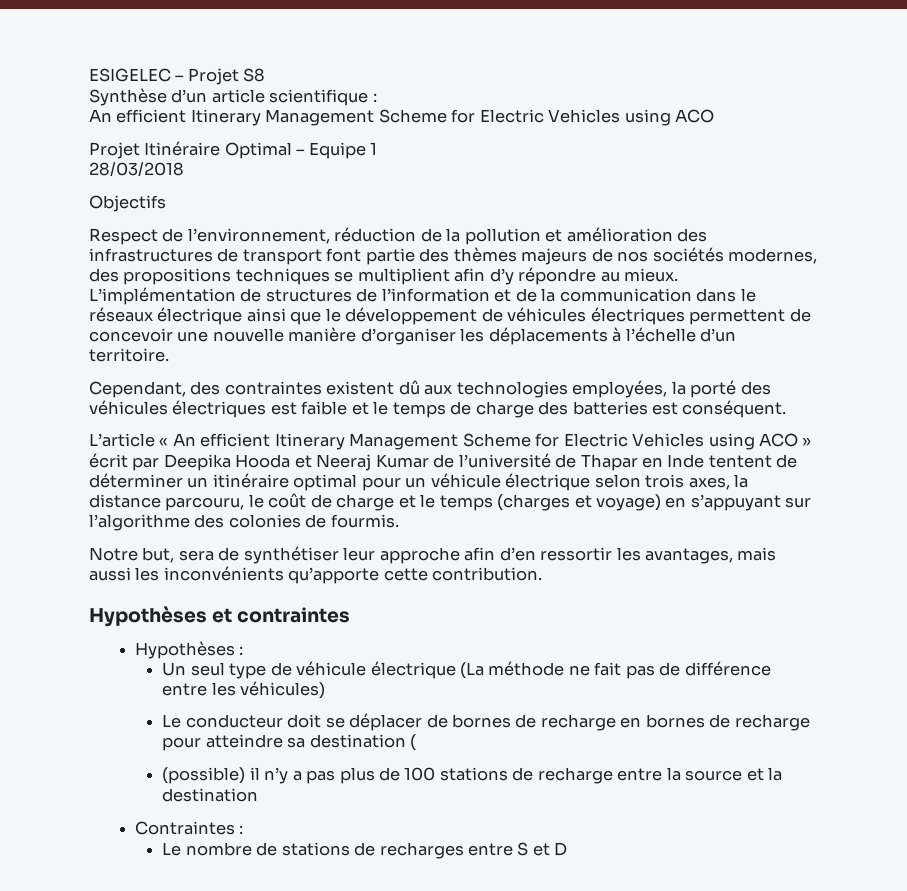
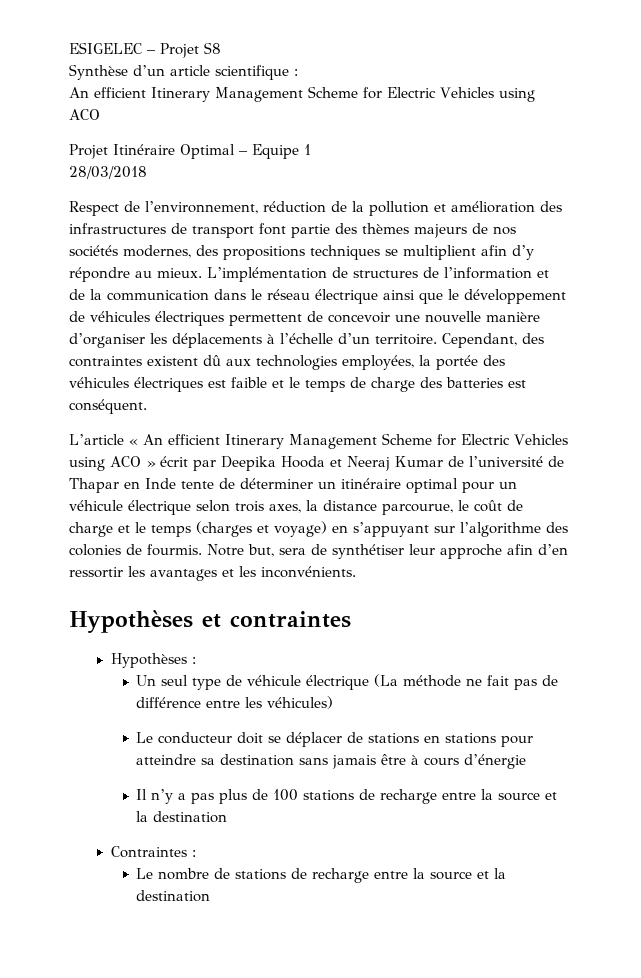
[89,195,166,212] // Objectifs -> (147, 172) none
[89,307,153,322] réseaux -> [267,289,310,300] réseau
(169, 355) // -> (437, 339) none
[690,380,737,398] porté -> [436,355,478,370] portée
[708,455,772,468] tentent -> [181,481,214,489] tente
[165,497,245,511] parcouru, -> [382,503,453,515] parcourue,
(399, 521) // -> (202, 550) none
[645,547,777,564] [89,566,543,584] avantages, mais aussi les inconvénients qu’apporte cette contribution. -> [150,566,356,581] avantages et les inconvénients.
[452,714,810,731] [162,734,417,751] [162,767,260,784] bornes de recharge en bornes de recharge pour atteindre sa destination ( // (possible) il -> [368,733,534,747] [136,754,527,769] [136,789,148,800] stations en stations pour atteindre sa destination sans jamais être à cours d’énergie // Il
[379,842,568,859] recharges entre S et D -> [312,868,507,883] [136,890,211,902] recharge entre la source et la destination

